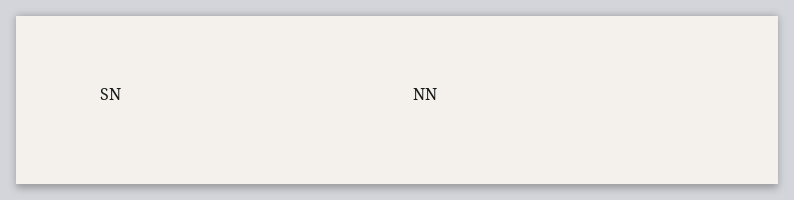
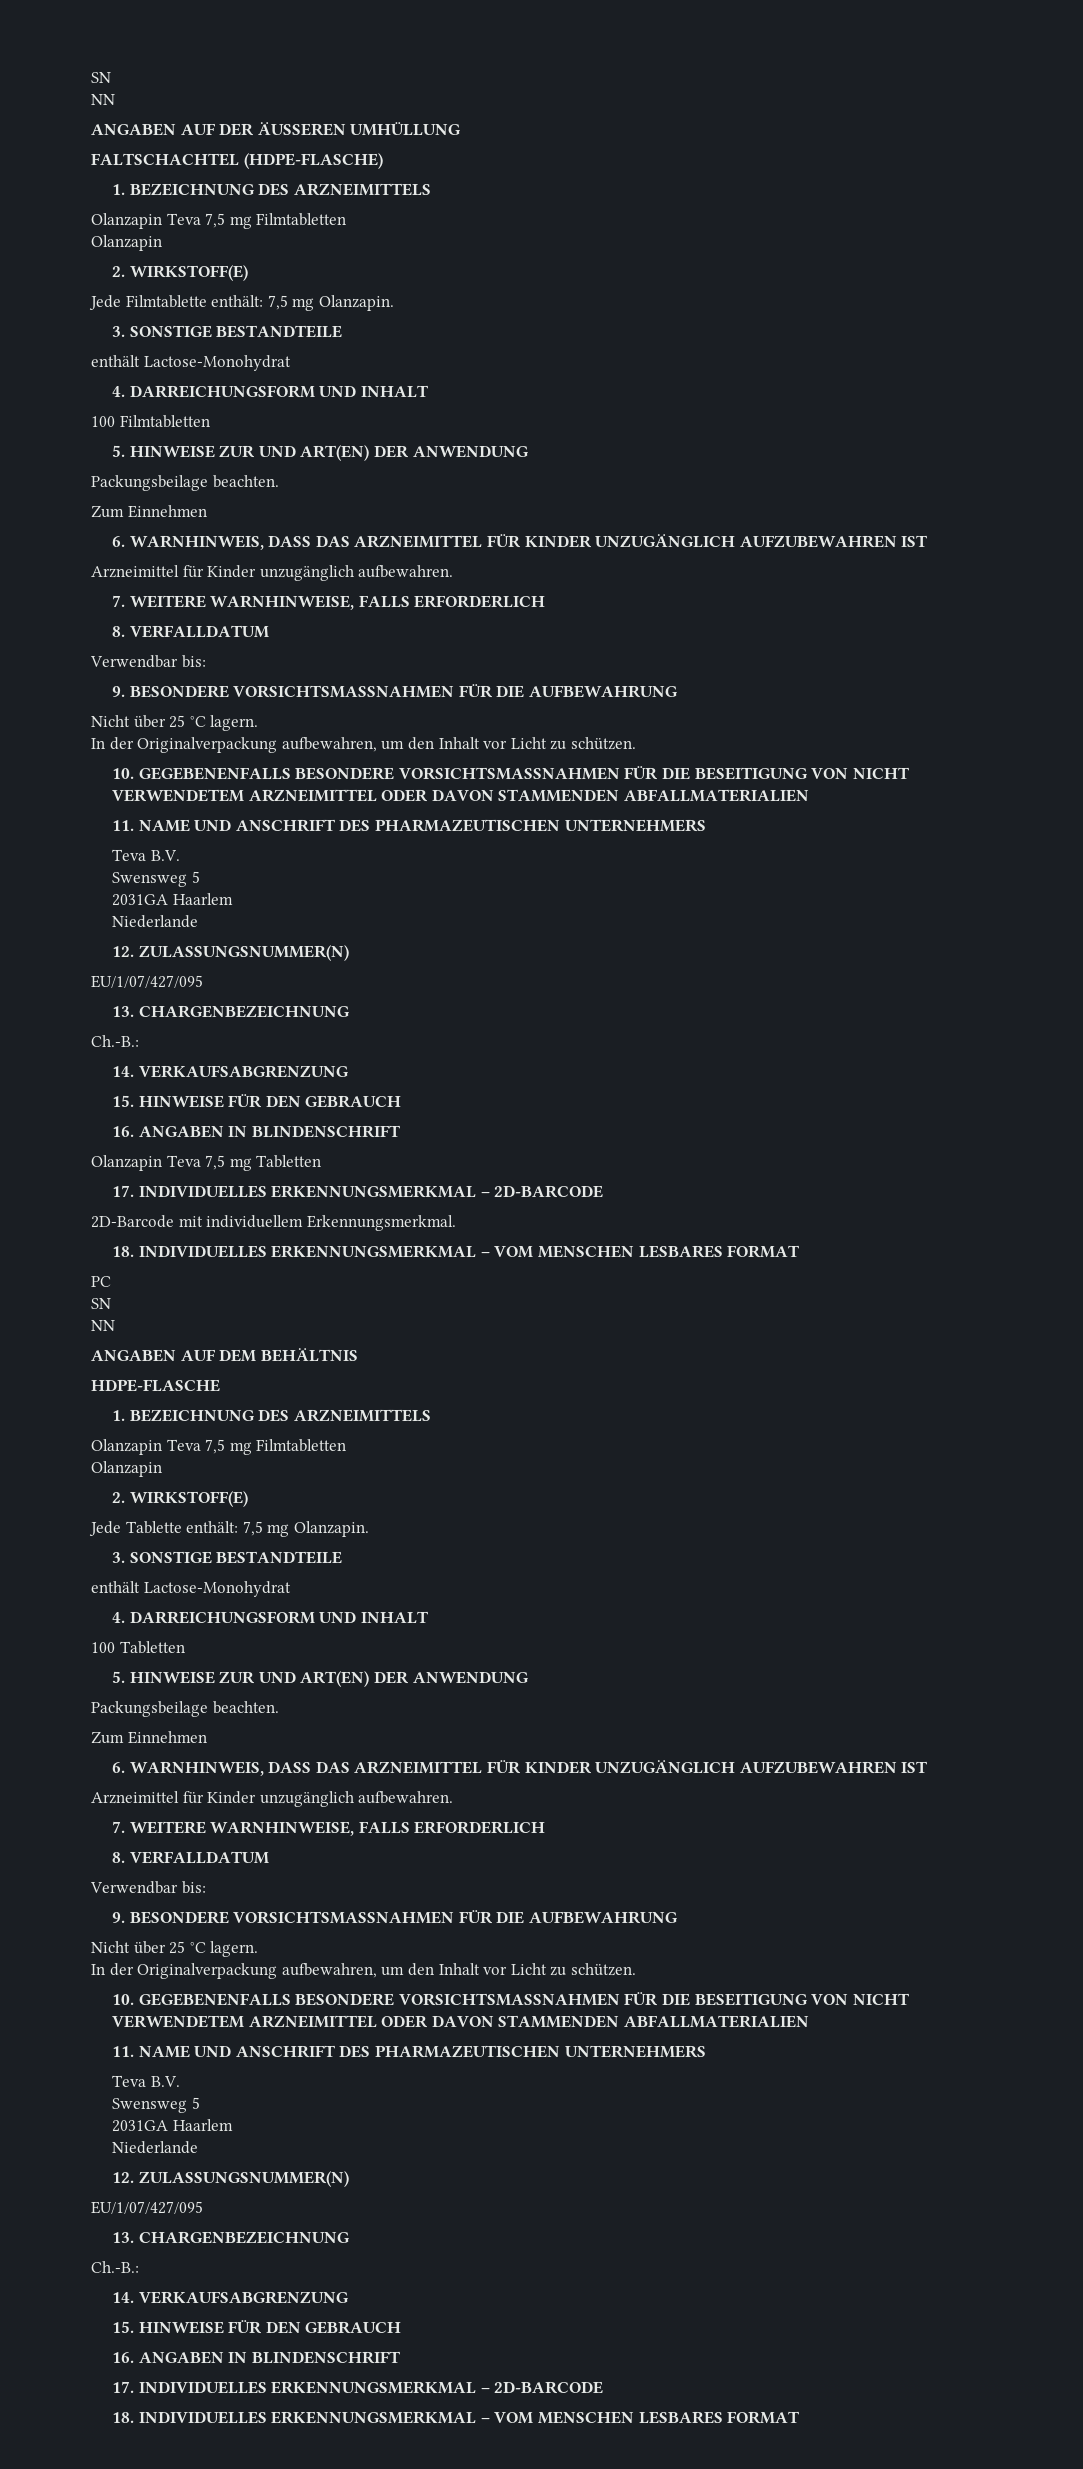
[100,88,121,100] [413,88,437,100] SN // NN -> [91,72,111,83] [91,94,115,105] [91,122,461,136] [91,153,383,169] [112,183,431,196] [91,213,347,229] [91,235,162,251] [112,265,248,281] [89,295,394,311] [112,325,343,338] [91,355,291,371] [112,385,428,398] [91,415,210,428] [112,445,528,461] [91,475,279,491] [91,505,207,518] [112,534,928,550] [91,565,454,581] [112,595,546,610] [112,625,269,638] [90,655,206,668] [112,684,677,698] [91,715,259,731] [91,737,636,753] [112,766,909,780] [112,789,809,802] [112,819,706,832] [112,849,180,861] [112,871,200,887] [112,893,233,906] [112,915,199,928] [112,945,349,961] [91,975,203,988] [112,1005,349,1018] [91,1035,139,1047] [112,1065,348,1078] [112,1094,402,1108] [112,1125,400,1138] [91,1155,322,1171] [112,1185,604,1198] [91,1215,456,1231] [112,1245,800,1258] [91,1276,111,1287] [91,1298,111,1309] [91,1320,115,1331] [91,1348,358,1362] [91,1379,220,1392] [112,1409,431,1422] [91,1439,347,1455] [91,1461,162,1477] [112,1491,248,1507] [89,1521,369,1537] [112,1551,343,1564] [91,1581,291,1597] [112,1611,428,1624] [91,1641,185,1654] [112,1671,528,1687] [91,1701,279,1717] [91,1731,207,1744] [112,1760,928,1776] [91,1791,454,1807] [112,1821,546,1836] [112,1851,269,1864] [90,1881,206,1894] [112,1910,677,1924] [91,1941,259,1957] [91,1963,636,1979] [112,1992,909,2006] [112,2015,809,2028] [112,2045,706,2058] [112,2075,180,2087] [112,2097,200,2113] [112,2119,233,2132] [112,2141,199,2154] [112,2171,349,2187] [91,2201,203,2214] [112,2231,349,2244] [91,2261,139,2273] [112,2291,348,2304] [112,2320,402,2334] [112,2351,400,2364] [112,2381,604,2394] [112,2411,800,2424] SN // NN // ANGABEN AUF DER ÄUSSEREN UMHÜLLUNG // FALTSCHACHTEL (HDPE-FLASCHE) // 1. BEZEICHNUNG DES ARZNEIMITTELS // Olanzapin Teva 7,5 mg Filmtabletten // Olanzapin // 2. WIRKSTOFF(E) // Jede Filmtablette enthält: 7,5 mg Olanzapin. // 3. SONSTIGE BESTANDTEILE // enthält Lactose-Monohydrat // 4. DARREICHUNGSFORM UND INHALT // 100 Filmtabletten // 5. HINWEISE ZUR UND ART(EN) DER ANWENDUNG // Packungsbeilage beachten. // Zum Einnehmen // 6. WARNHINWEIS, DASS DAS ARZNEIMITTEL FÜR KINDER UNZUGÄNGLICH AUFZUBEWAHREN IST // Arzneimittel für Kinder unzugänglich aufbewahren. // 7. WEITERE WARNHINWEISE, FALLS ERFORDERLICH // 8. VERFALLDATUM // Verwendbar bis: // 9. BESONDERE VORSICHTSMASSNAHMEN FÜR DIE AUFBEWAHRUNG // Nicht über 25 °C lagern. // In der Originalverpackung aufbewahren, um den Inhalt vor Licht zu schützen. // 10. GEGEBENENFALLS BESONDERE VORSICHTSMASSNAHMEN FÜR DIE BESEITIGUNG VON NICHT VERWENDETEM ARZNEIMITTEL ODER DAVON STAMMENDEN ABFALLMATERIALIEN // 11. NAME UND ANSCHRIFT DES PHARMAZEUTISCHEN UNTERNEHMERS // Teva B.V. // Swensweg 5 // 2031GA Haarlem // Niederlande // 12. ZULASSUNGSNUMMER(N) // EU/1/07/427/095 // 13. CHARGENBEZEICHNUNG // Ch.-B.: // 14. VERKAUFSABGRENZUNG // 15. HINWEISE FÜR DEN GEBRAUCH // 16. ANGABEN IN BLINDENSCHRIFT // Olanzapin Teva 7,5 mg Tabletten // 17. INDIVIDUELLES ERKENNUNGSMERKMAL – 2D-BARCODE // 2D-Barcode mit individuellem Erkennungsmerkmal. // 18. INDIVIDUELLES ERKENNUNGSMERKMAL – VOM MENSCHEN LESBARES FORMAT // PC // SN // NN // ANGABEN AUF DEM BEHÄLTNIS // HDPE-FLASCHE // 1. BEZEICHNUNG DES ARZNEIMITTELS // Olanzapin Teva 7,5 mg Filmtabletten // Olanzapin // 2. WIRKSTOFF(E) // Jede Tablette enthält: 7,5 mg Olanzapin. // 3. SONSTIGE BESTANDTEILE // enthält Lactose-Monohydrat // 4. DARREICHUNGSFORM UND INHALT // 100 Tabletten // 5. HINWEISE ZUR UND ART(EN) DER ANWENDUNG // Packungsbeilage beachten. // Zum Einnehmen // 6. WARNHINWEIS, DASS DAS ARZNEIMITTEL FÜR KINDER UNZUGÄNGLICH AUFZUBEWAHREN IST // Arzneimittel für Kinder unzugänglich aufbewahren. // 7. WEITERE WARNHINWEISE, FALLS ERFORDERLICH // 8. VERFALLDATUM // Verwendbar bis: // 9. BESONDERE VORSICHTSMASSNAHMEN FÜR DIE AUFBEWAHRUNG // Nicht über 25 °C lagern. // In der Originalverpackung aufbewahren, um den Inhalt vor Licht zu schützen. // 10. GEGEBENENFALLS BESONDERE VORSICHTSMASSNAHMEN FÜR DIE BESEITIGUNG VON NICHT VERWENDETEM ARZNEIMITTEL ODER DAVON STAMMENDEN ABFALLMATERIALIEN // 11. NAME UND ANSCHRIFT DES PHARMAZEUTISCHEN UNTERNEHMERS // Teva B.V. // Swensweg 5 // 2031GA Haarlem // Niederlande // 12. ZULASSUNGSNUMMER(N) // EU/1/07/427/095 // 13. CHARGENBEZEICHNUNG // Ch.-B.: // 14. VERKAUFSABGRENZUNG // 15. HINWEISE FÜR DEN GEBRAUCH // 16. ANGABEN IN BLINDENSCHRIFT // 17. INDIVIDUELLES ERKENNUNGSMERKMAL – 2D-BARCODE // 18. INDIVIDUELLES ERKENNUNGSMERKMAL – VOM MENSCHEN LESBARES FORMAT

